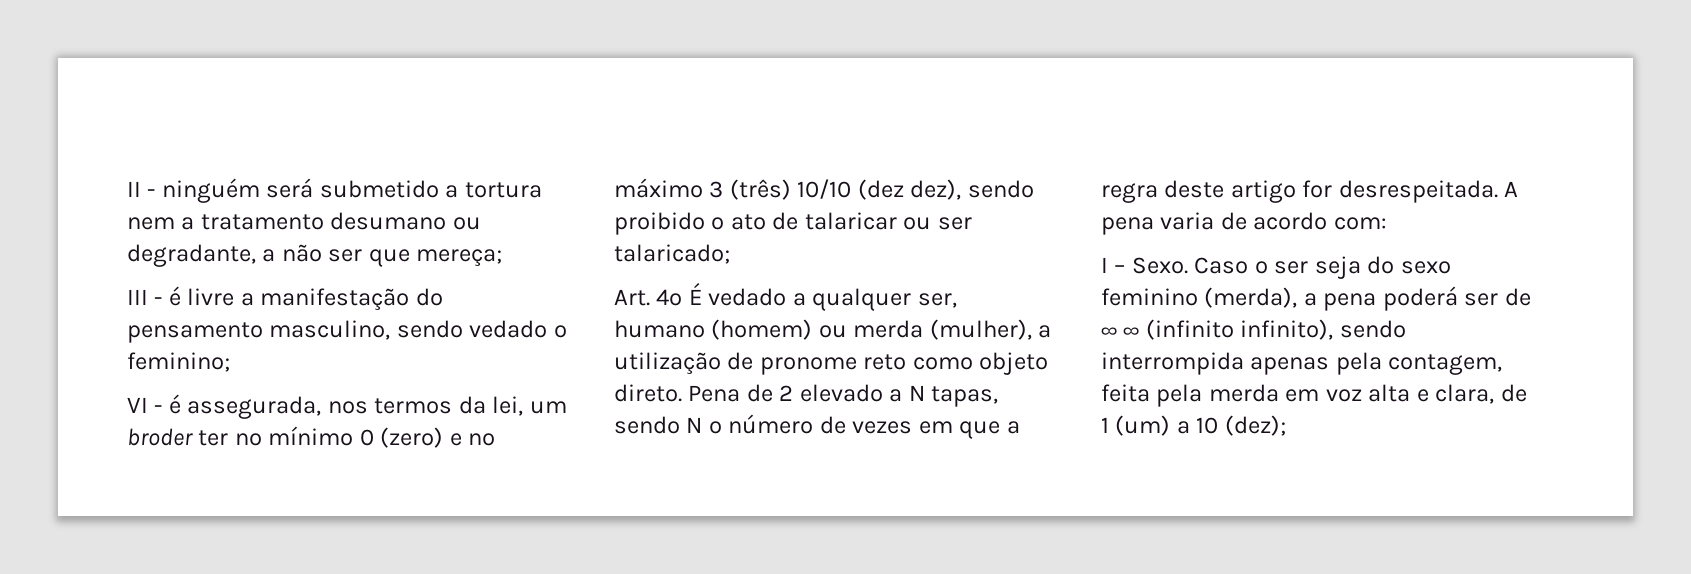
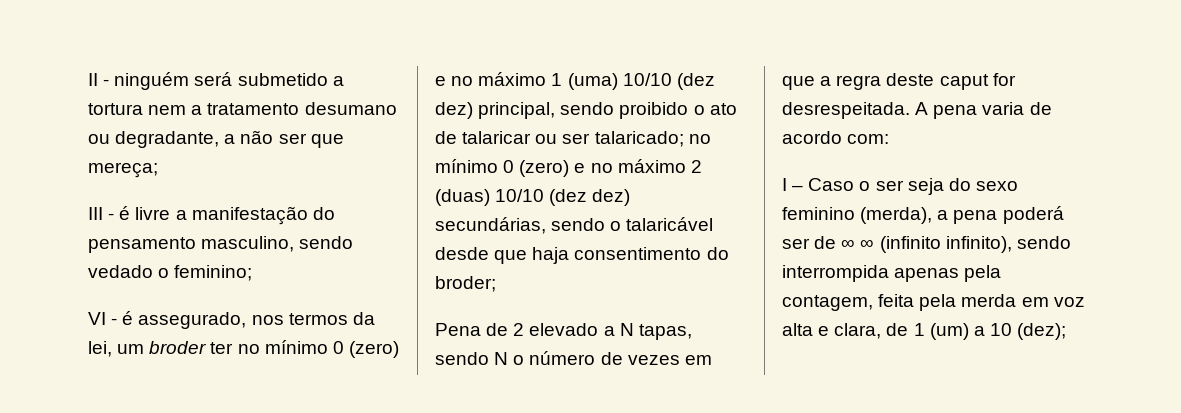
[187,396,322,419] assegurada, -> [138,312,247,329] assegurado,
[709,179,962,200] 3 (três) 10/10 (dez dez), -> [551,73,715,90] [435,102,556,119] 1 (uma) 10/10 (dez dez) principal,
[614,283,957,311] [614,319,1052,340] [614,352,1049,375] [614,384,682,402] // Art. 4º É vedado a qualquer ser, humano (homem) ou merda (mulher), a utilização de pronome reto como objeto direto. -> [688,134,711,144] [435,159,702,177] [435,189,631,206] [435,217,714,234] [435,247,729,264] [435,276,496,292] no mínimo 0 (zero) e no máximo 2 (duas) 10/10 (dez dez) secundárias, sendo o talaricável desde que haja consentimento do broder; //
[1230,180,1296,203] artigo -> [939,74,989,90] caput
[1131,257,1188,274] Sexo. -> (804, 188) none

